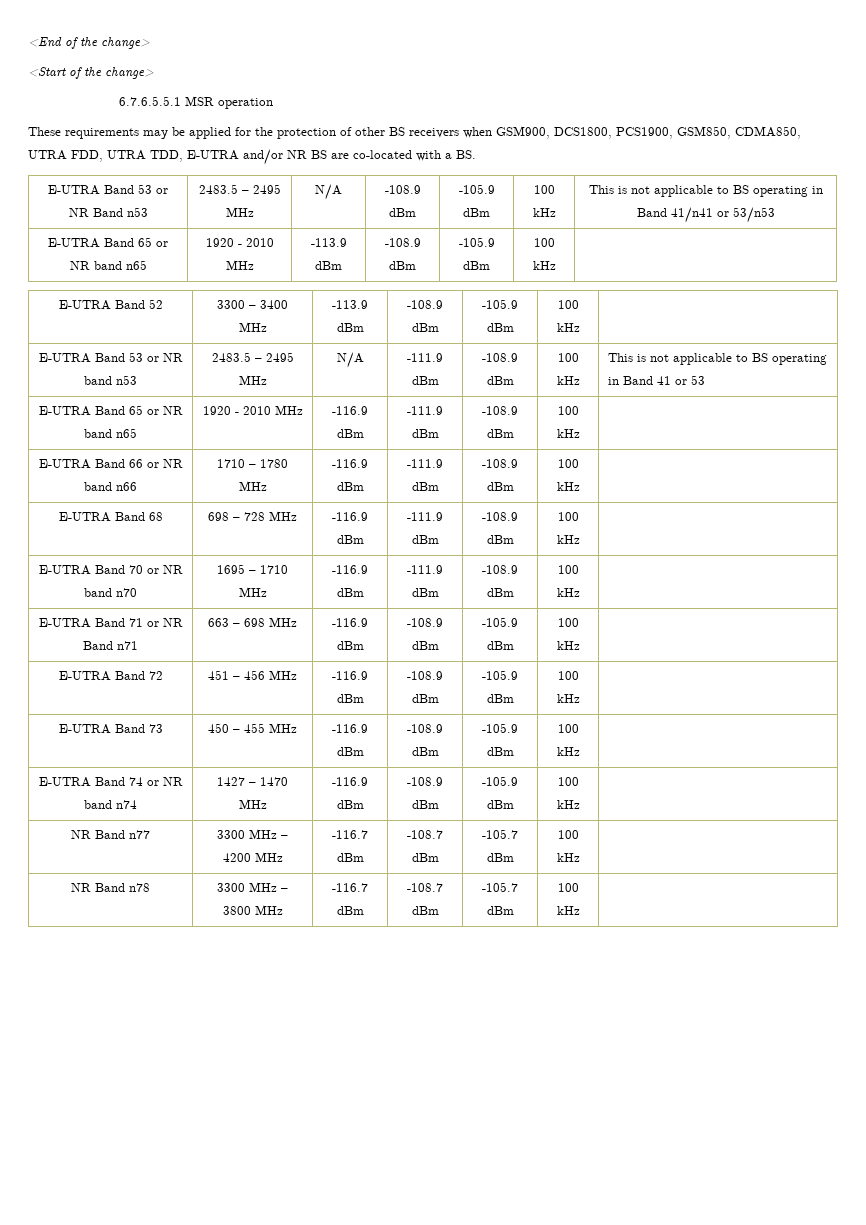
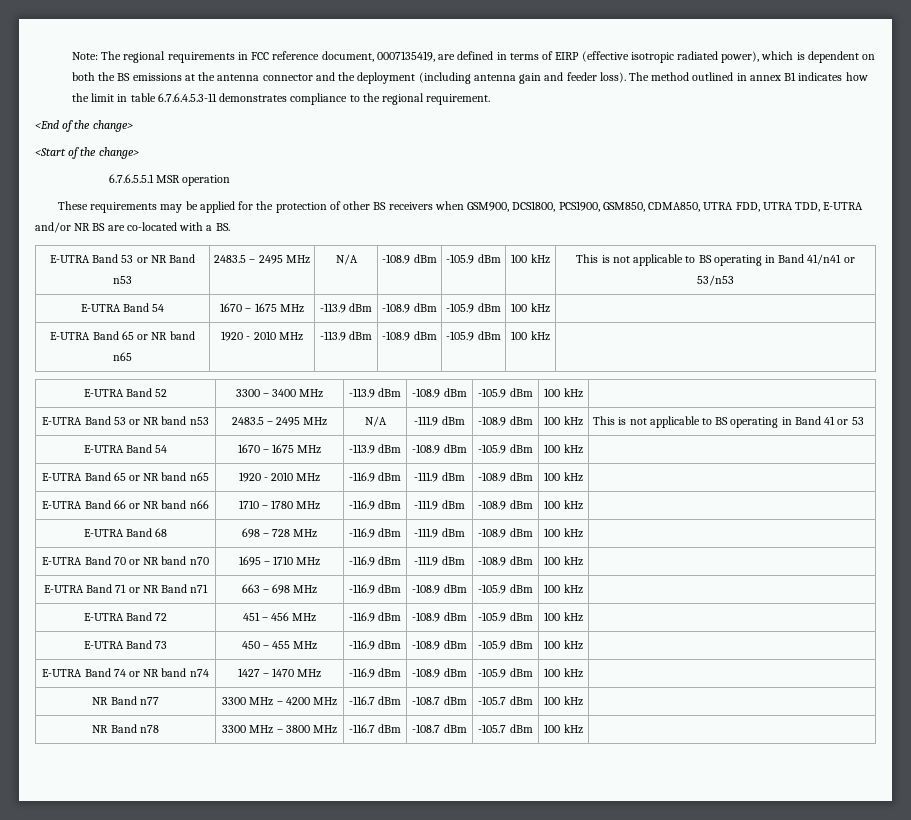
(28, 42) none -> [71,51,876,63] [71,72,868,84] [71,93,491,105] Note: The regional requirements in FCC reference document, 0007135419, are defined in terms of EIRP (effective isotropic radiated power), which is dependent on both the BS emissions at the antenna connector and the deployment (including antenna gain and feeder loss). The method outlined in annex B1 indicates how the limit in table 6.7.6.4.5.3-11 demonstrates compliance to the regional requirement. //
(775, 215) none -> [80,303,165,312] [220,303,304,313] [319,303,373,313] [382,303,437,313] [446,303,501,313] [511,303,550,313] // E-UTRA Band 54 | 1670 – 1675 MHz | -113.9 dBm | -108.9 dBm | -105.9 dBm | 100 kHz |
(706, 380) none -> [83,444,168,453] [237,444,322,454] [348,444,402,454] [412,444,467,454] [478,444,533,454] [544,444,583,454] // E-UTRA Band 54 | 1670 – 1675 MHz | -113.9 dBm | -108.9 dBm | -105.9 dBm | 100 kHz |

